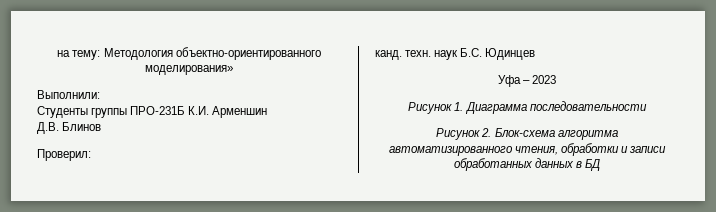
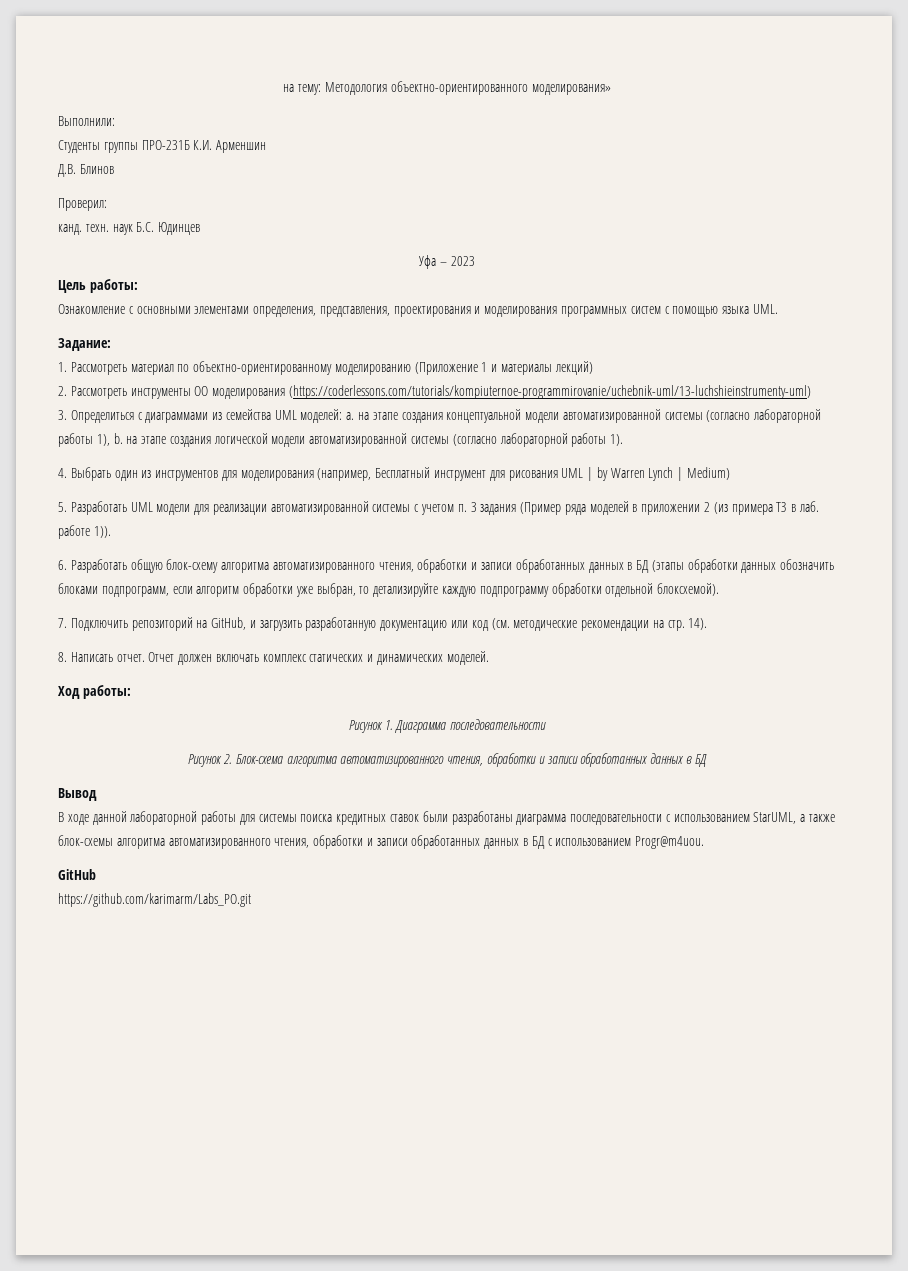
(557, 79) none -> [58,279,138,293] [58,304,778,317] [58,338,111,351] [58,361,593,375] [58,385,811,399] [58,409,822,423] [58,433,624,447] [58,467,731,481] [58,501,819,515] [58,525,111,539] [58,559,835,573] [58,583,720,597] [58,617,708,631] [58,651,489,665] [58,685,131,699] // Цель работы: // Ознакомление с основными элементами определения, представления, проектирования и моделирования программных систем с помощью языка UML. // Задание: // 1. Рассмотреть материал по объектно-ориентированному моделированию (Приложение 1 и материалы лекций) // 2. Рассмотреть инструменты ОО моделирования (https://coderlessons.com/tutorials/kompiuternoe-programmirovanie/uchebnik-uml/13-luchshieinstrumenty-uml) // 3. Определиться с диаграммами из семейства UML моделей: a. на этапе создания концептуальной модели автоматизированной системы (согласно лабораторной работы 1), b. на этапе создания логической модели автоматизированной системы (согласно лабораторной работы 1). // 4. Выбрать один из инструментов для моделирования (например, Бесплатный инструмент для рисования UML | by Warren Lynch | Medium) // 5. Разработать UML модели для реализации автоматизированной системы с учетом п. 3 задания (Пример ряда моделей в приложении 2 (из примера ТЗ в лаб. работе 1)). // 6. Разработать общую блок-схему алгоритма автоматизированного чтения, обработки и записи обработанных данных в БД (этапы обработки данных обозначить блоками подпрограмм, если алгоритм обработки уже выбран, то детализируйте каждую подпрограмму обработки отдельной блоксхемой). // 7. Подключить репозиторий на GitHub, и загрузить разработанную документацию или код (см. методические рекомендации на стр. 14). // 8. Написать отчет. Отчет должен включать комплекс статических и динамических моделей. // Ход работы:
(601, 165) none -> [58,788,97,801] [58,811,836,825] [58,835,705,849] [58,869,96,880] [58,893,251,907] // Вывод // В ходе данной лабораторной работы для системы поиска кредитных ставок были разработаны диаграмма последовательности с использованием StarUML, а также блок-схемы алгоритма автоматизированного чтения, обработки и записи обработанных данных в БД с использованием Progr@m4uou. // GitHub // https://github.com/karimarm/Labs_PO.git

